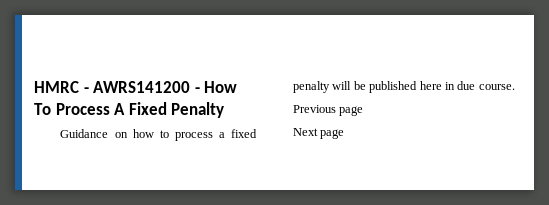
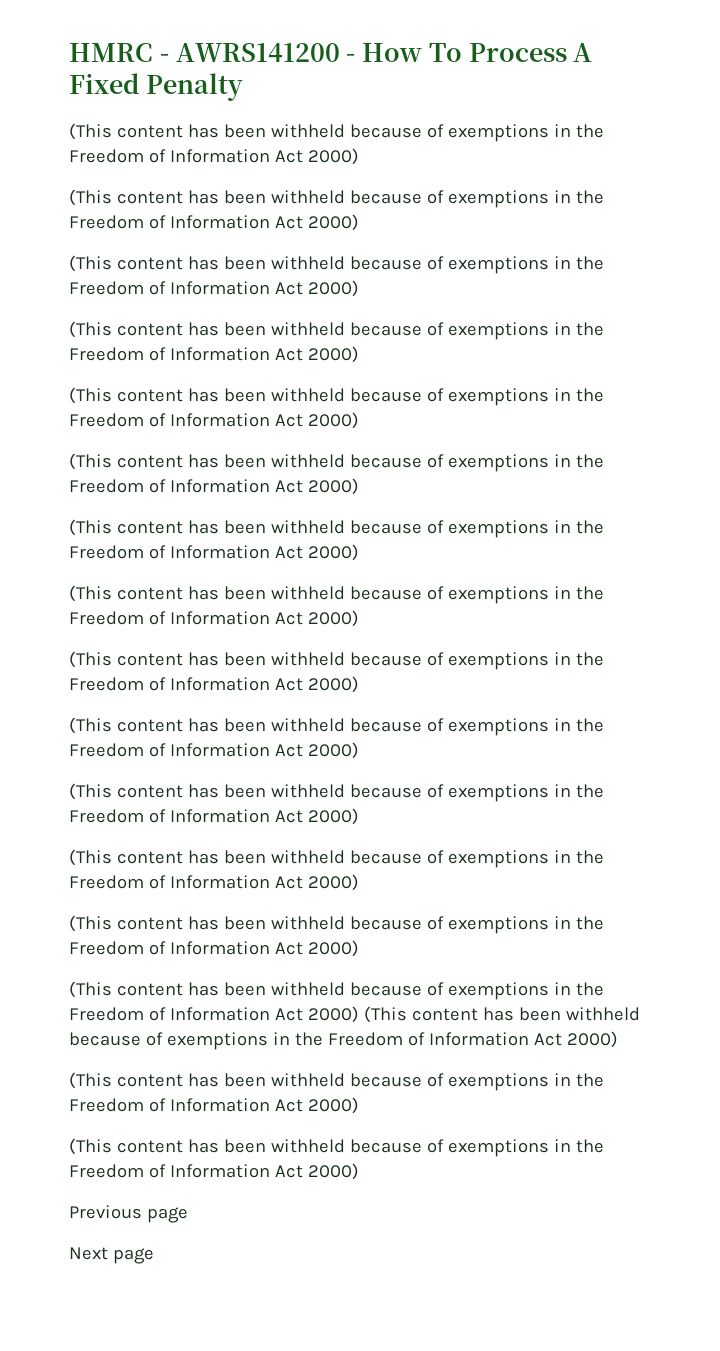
[60,129,257,141] [293,81,515,93] Guidance on how to process a fixed penalty will be published here in due course. -> [69,123,604,142] [69,148,359,165] [69,189,604,208] [69,214,359,231] [69,255,604,274] [69,280,359,297] [69,321,604,340] [69,346,359,363] [69,387,604,406] [69,412,359,429] [69,453,604,472] [69,478,359,495] [69,519,604,538] [69,544,359,561] [69,585,604,604] [69,610,359,627] [69,651,604,670] [69,676,359,693] [69,717,604,736] [69,742,359,759] [69,783,604,802] [69,808,359,825] [69,849,604,868] [69,874,359,891] [69,915,604,934] [69,940,359,957] [69,981,604,1000] [69,1006,640,1023] [69,1031,618,1050] [69,1072,604,1091] [69,1097,359,1114] [69,1138,604,1157] [69,1163,359,1180] (This content has been withheld because of exemptions in the Freedom of Information Act 2000) // (This content has been withheld because of exemptions in the Freedom of Information Act 2000) // (This content has been withheld because of exemptions in the Freedom of Information Act 2000) // (This content has been withheld because of exemptions in the Freedom of Information Act 2000) // (This content has been withheld because of exemptions in the Freedom of Information Act 2000) // (This content has been withheld because of exemptions in the Freedom of Information Act 2000) // (This content has been withheld because of exemptions in the Freedom of Information Act 2000) // (This content has been withheld because of exemptions in the Freedom of Information Act 2000) // (This content has been withheld because of exemptions in the Freedom of Information Act 2000) // (This content has been withheld because of exemptions in the Freedom of Information Act 2000) // (This content has been withheld because of exemptions in the Freedom of Information Act 2000) // (This content has been withheld because of exemptions in the Freedom of Information Act 2000) // (This content has been withheld because of exemptions in the Freedom of Information Act 2000) // (This content has been withheld because of exemptions in the Freedom of Information Act 2000) (This content has been withheld because of exemptions in the Freedom of Information Act 2000) // (This content has been withheld because of exemptions in the Freedom of Information Act 2000) // (This content has been withheld because of exemptions in the Freedom of Information Act 2000)

